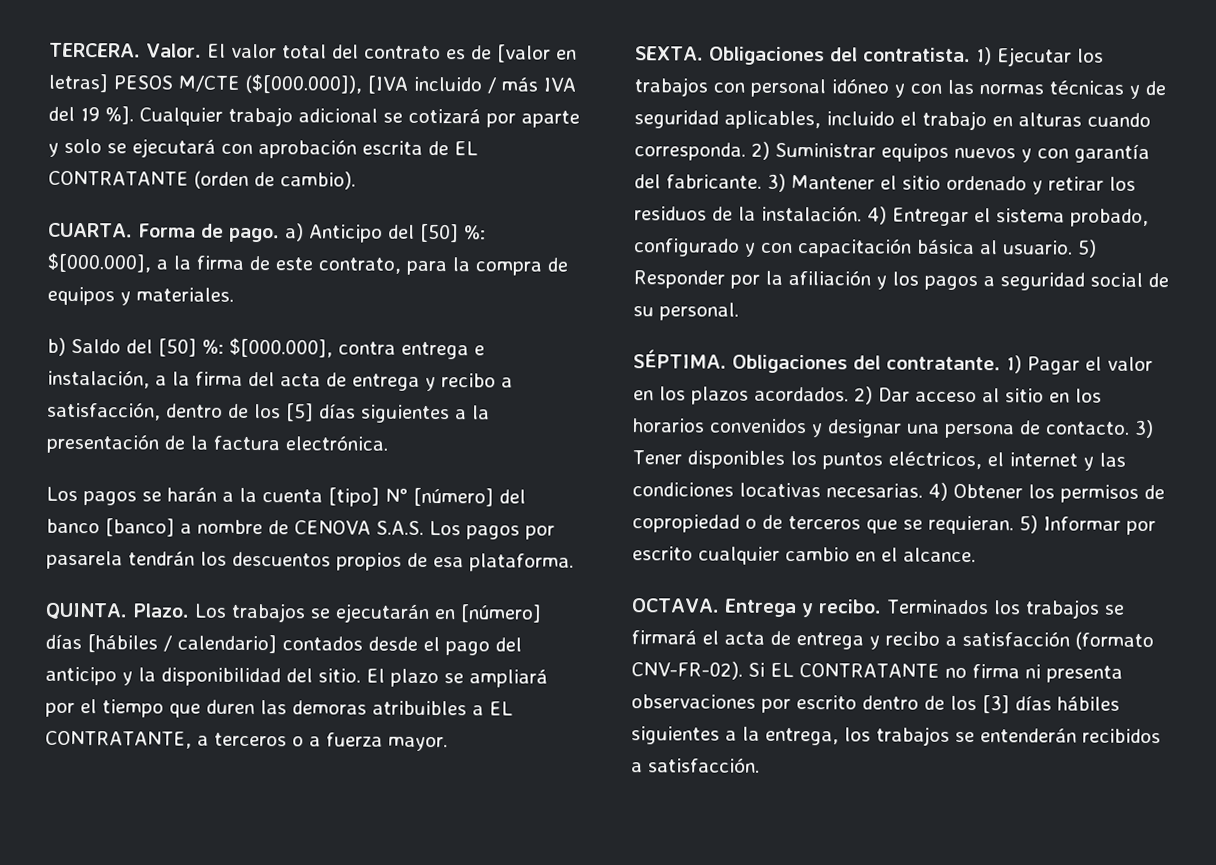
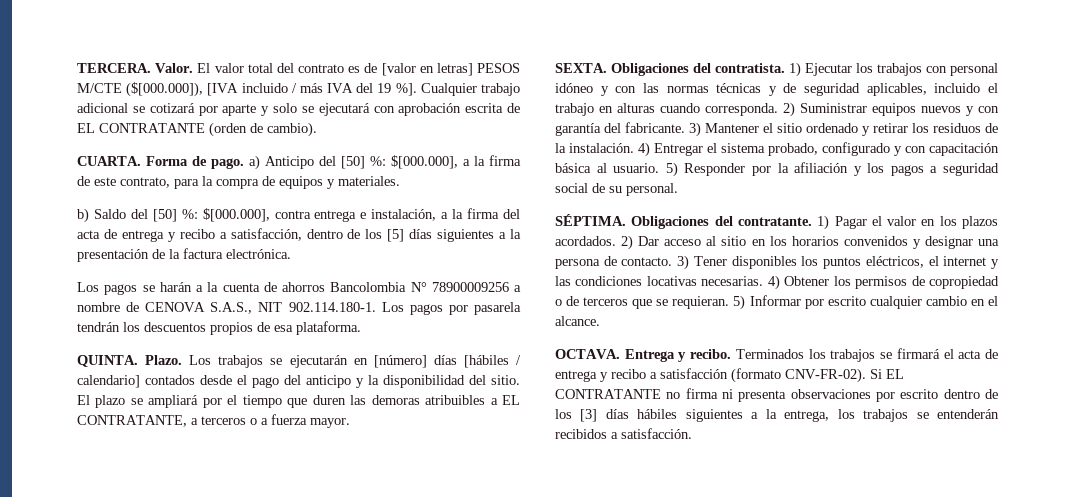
[328,487,526,507] [46,518,175,537] [tipo] N° [número] del banco [banco] -> [263,282,509,292] de ahorros Bancolombia N° 78900009256
[375,520,424,535] S.A.S. -> [210,302,376,314] S.A.S., NIT 902.114.180-1.

